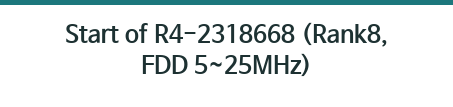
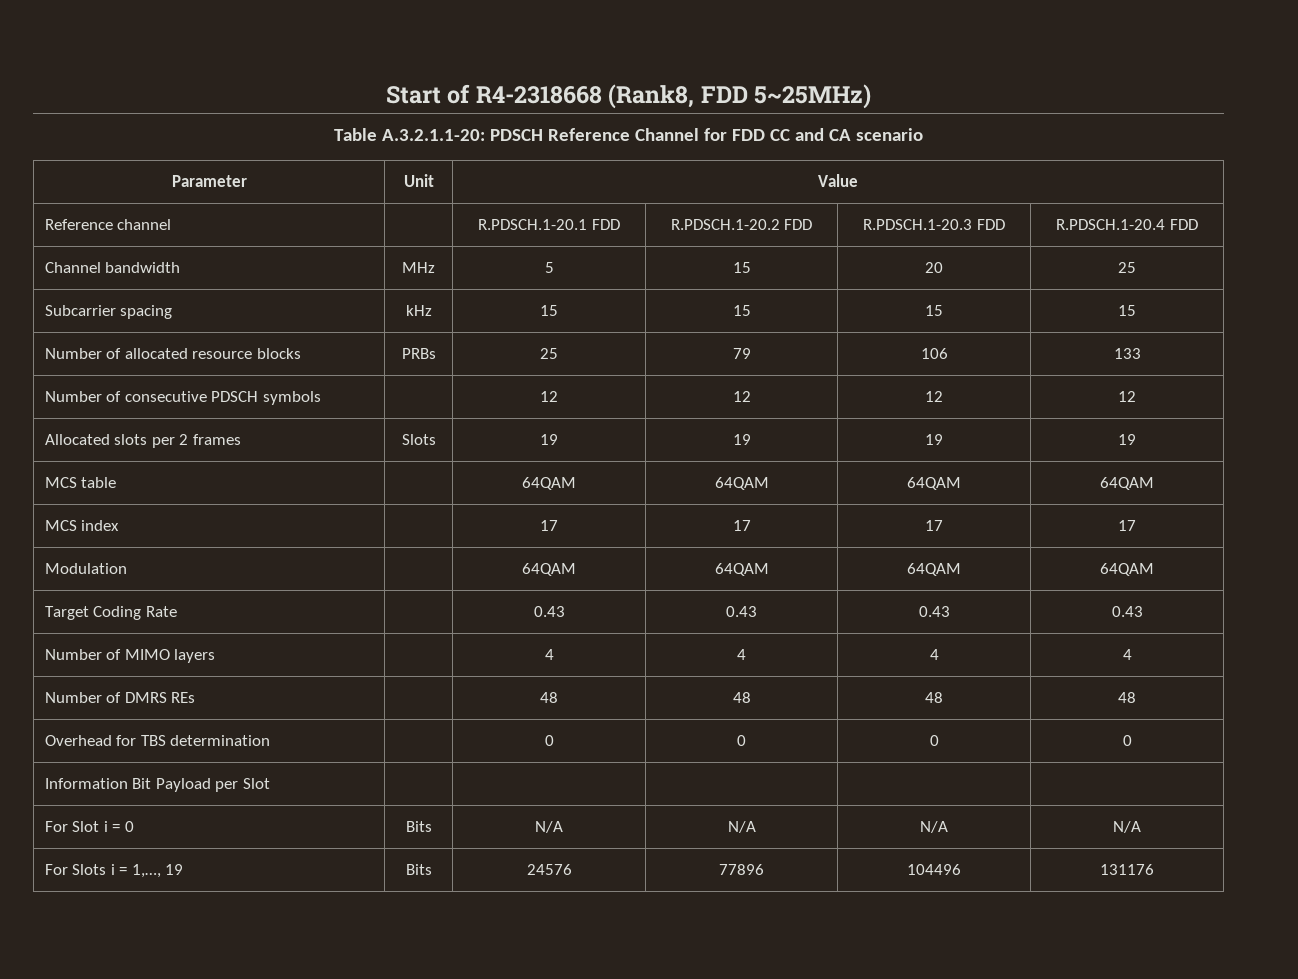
(313, 65) none -> [334,128,923,141] [171,175,247,187] [403,174,434,187] [818,174,858,187] [44,219,172,230] [478,219,620,230] [670,219,813,230] [863,219,1005,230] [1056,219,1198,230] [44,262,181,273] [402,262,435,273] [544,262,554,273] [732,262,751,273] [925,262,943,273] [1118,262,1136,273] [44,305,173,319] [405,305,432,316] [540,305,558,316] [732,305,751,316] [925,305,943,316] [1118,305,1136,316] [44,348,301,359] [401,348,436,359] [540,348,558,359] [732,348,751,359] [920,348,948,359] [1113,348,1141,359] [44,391,321,405] [540,391,558,402] [732,391,751,402] [925,391,943,402] [1118,391,1136,402] [44,434,241,448] [401,434,436,445] [540,434,558,445] [732,434,751,445] [925,434,943,445] [1118,434,1136,445] [44,477,117,488] [522,477,576,490] [714,477,769,490] [907,477,961,490] [1100,477,1154,490] [44,520,120,531] [540,520,558,531] [732,520,751,531] [925,520,943,531] [1118,520,1136,531] [44,563,127,574] [522,563,576,576] [714,563,769,576] [907,563,961,576] [1100,563,1154,576] [44,606,177,620] [533,606,565,617] [726,606,757,617] [918,606,950,617] [1111,606,1143,617] [44,649,216,663] [544,649,554,660] [737,649,746,660] [929,649,939,660] [1122,649,1132,660] [44,692,196,703] [540,692,558,703] [732,692,751,703] [925,692,943,703] [1118,692,1136,703] [44,735,271,746] [544,735,554,746] [737,735,746,746] [929,735,939,746] [1122,735,1132,746] [44,778,270,792] [44,821,134,832] [405,821,432,832] [535,821,563,833] [727,821,756,833] [920,821,948,833] [1113,821,1141,833] [44,864,184,878] [405,864,432,875] [526,864,572,875] [719,864,764,875] [907,864,961,875] [1100,864,1154,875] // Table A.3.2.1.1-20: PDSCH Reference Channel for FDD CC and CA scenario // Parameter | Unit | Value // Reference channel | | R.PDSCH.1-20.1 FDD | R.PDSCH.1-20.2 FDD | R.PDSCH.1-20.3 FDD | R.PDSCH.1-20.4 FDD // Channel bandwidth | MHz | 5 | 15 | 20 | 25 // Subcarrier spacing | kHz | 15 | 15 | 15 | 15 // Number of allocated resource blocks | PRBs | 25 | 79 | 106 | 133 // Number of consecutive PDSCH symbols | | 12 | 12 | 12 | 12 // Allocated slots per 2 frames | Slots | 19 | 19 | 19 | 19 // MCS table | | 64QAM | 64QAM | 64QAM | 64QAM // MCS index | | 17 | 17 | 17 | 17 // Modulation | | 64QAM | 64QAM | 64QAM | 64QAM // Target Coding Rate | | 0.43 | 0.43 | 0.43 | 0.43 // Number of MIMO layers | | 4 | 4 | 4 | 4 // Number of DMRS REs | | 48 | 48 | 48 | 48 // Overhead for TBS determination | | 0 | 0 | 0 | 0 // Information Bit Payload per Slot | | | | | // For Slot i = 0 | Bits | N/A | N/A | N/A | N/A // For Slots i = 1,…, 19 | Bits | 24576 | 77896 | 104496 | 131176

